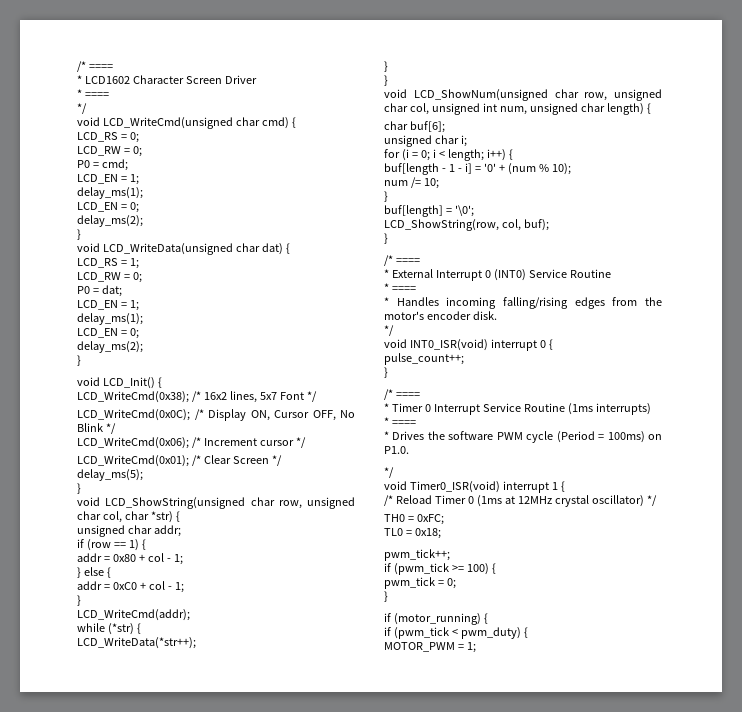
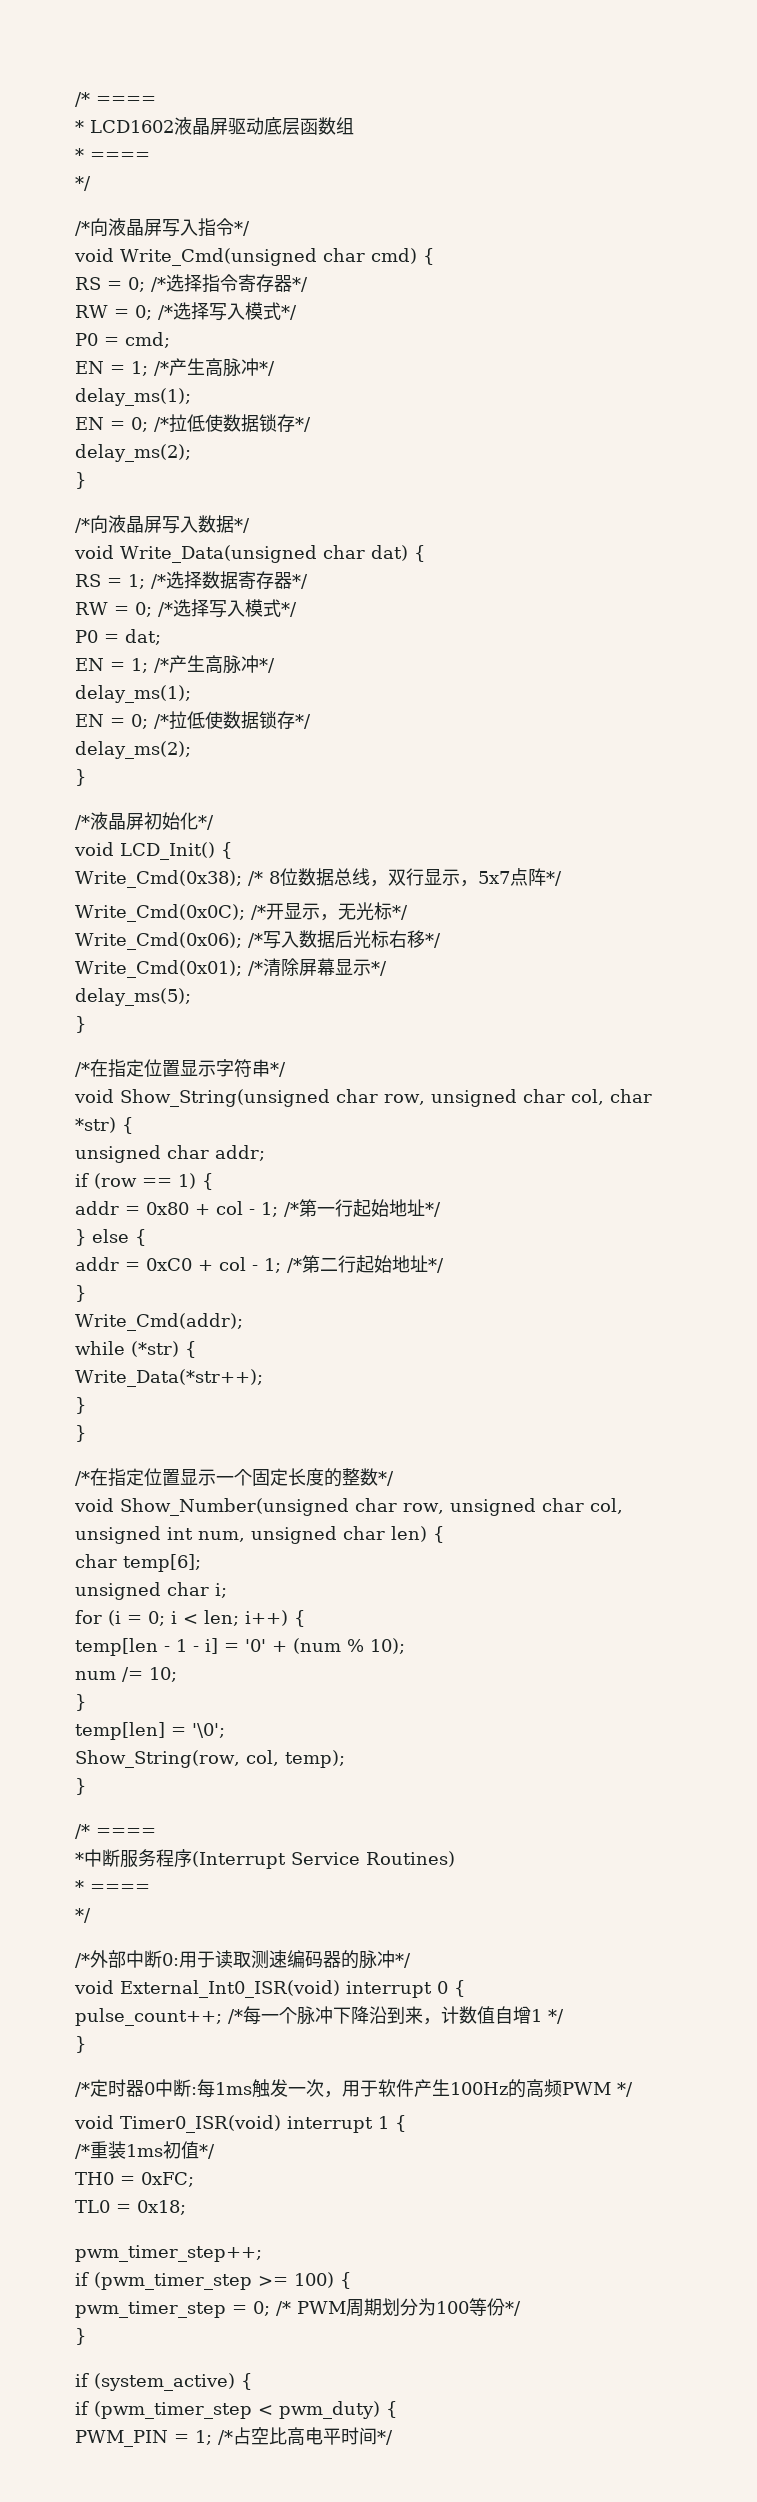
[132,75,257,84] [77,89,109,98] [77,103,87,114] [77,117,233,129] Character Screen Driver // * ==== // */ // void LCD_WriteCmd(unsigned -> [174,117,354,135] [75,148,150,161] [75,176,91,191] [75,218,250,237] [74,248,317,266] 液晶屏驱动底层函数组 // * ==== // */ // /*向液晶屏写入指令*/ // void Write_Cmd(unsigned
[77,132,139,143] [77,146,142,157] LCD_RS = 0; // LCD_RW = 0; -> [75,274,308,293] [75,302,297,321] RS = 0; /*选择指令寄存器*/ // RW = 0; /*选择写入模式*/
[77,174,139,185] [77,187,143,199] [77,202,139,213] [77,215,143,227] [77,229,81,240] [77,243,233,255] LCD_EN = 1; // delay_ms(1); // LCD_EN = 0; // delay_ms(2); // } // void LCD_WriteData(unsigned -> [75,358,275,377] [75,388,191,406] [75,414,311,433] [75,444,191,462] [75,472,86,489] [75,515,250,534] [74,545,317,563] EN = 1; /*产生高脉冲*/ // delay_ms(1); // EN = 0; /*拉低使数据锁存*/ // delay_ms(2); // } // /*向液晶屏写入数据*/ // void Write_Data(unsigned
[77,258,139,269] [77,272,142,283] LCD_RS = 1; // LCD_RW = 0; -> [75,571,308,590] [75,599,297,618] RS = 1; /*选择数据寄存器*/ // RW = 0; /*选择写入模式*/
[77,300,139,311] [77,313,143,325] [77,328,139,339] [77,341,143,353] [77,355,81,366] [77,377,162,389] [77,391,317,403] [77,409,355,421] [77,423,116,434] [77,437,306,449] [77,455,282,467] [77,469,143,481] [77,483,81,494] [77,497,246,509] LCD_EN = 1; // delay_ms(1); // LCD_EN = 0; // delay_ms(2); // } // void LCD_Init() { // LCD_WriteCmd(0x38); /* 16x2 lines, 5x7 Font */ // LCD_WriteCmd(0x0C); /* Display ON, Cursor OFF, No Blink */ // LCD_WriteCmd(0x06); /* Increment cursor */ // LCD_WriteCmd(0x01); /* Clear Screen */ // delay_ms(5); // } // void LCD_ShowString(unsigned -> [75,655,275,674] [75,685,191,703] [75,711,311,730] [75,741,191,759] [75,769,86,786] [75,812,214,830] [74,842,232,860] [75,868,562,888] [75,902,408,922] [75,930,441,950] [75,958,387,978] [75,988,191,1006] [75,1016,86,1033] [75,1059,286,1078] [74,1089,330,1107] EN = 1; /*产生高脉冲*/ // delay_ms(1); // EN = 0; /*拉低使数据锁存*/ // delay_ms(2); // } // /*液晶屏初始化*/ // void LCD_Init() { // Write_Cmd(0x38); /* 8位数据总线，双行显示，5x7点阵*/ // Write_Cmd(0x0C); /*开显示，无光标*/ // Write_Cmd(0x06); /*写入数据后光标右移*/ // Write_Cmd(0x01); /*清除屏幕显示*/ // delay_ms(5); // } // /*在指定位置显示字符串*/ // void Show_String(unsigned
(183, 559) none -> [284,1199,441,1217] /*第一行起始地址*/
[77,595,81,606] [77,609,190,621] // } // LCD_WriteCmd(addr); -> [287,1255,444,1273] [75,1285,86,1302] [75,1313,243,1331] /*第二行起始地址*/ // } // Write_Cmd(addr);
[77,637,196,649] LCD_WriteData(*str++); -> [75,1369,263,1387] Write_Data(*str++);
[384,89,548,101] // void LCD_ShowNum(unsigned -> [75,1468,394,1487] [74,1498,349,1516] // /*在指定位置显示一个固定长度的整数*/ // void Show_Number(unsigned
[606,103,644,115] length) -> [391,1526,427,1542] len)
[409,121,445,133] buf[6]; -> [123,1554,201,1572] temp[6];
[447,149,484,161] length; -> [204,1610,239,1626] len;
[384,163,439,175] buf[length -> [75,1638,158,1656] temp[len
[384,205,443,217] buf[length] -> [75,1722,165,1740] temp[len]
[384,219,549,231] [384,233,388,244] [384,255,420,266] [384,269,611,281] [384,283,416,292] [384,297,662,309] [384,311,497,320] [384,325,394,336] [384,339,488,351] LCD_ShowString(row, col, buf); // } // /* ==== // * External Interrupt 0 (INT0) Service Routine // * ==== // * Handles incoming falling/rising edges from the motor's encoder disk. // */ // void INT0_ISR(void) -> [75,1750,345,1768] [75,1778,86,1795] [75,1824,156,1839] [75,1849,455,1869] [75,1880,150,1893] [75,1908,91,1923] [75,1950,411,1969] [74,1980,340,1998] Show_String(row, col, temp); // } // /* ==== // *中断服务程序(Interrupt Service Routines) // * ==== // */ // /*外部中断0:用于读取测速编码器的脉冲*/ // void External_Int0_ISR(void)
[384,367,388,378] [384,389,420,400] [384,403,651,415] [384,417,416,426] [384,431,662,443] [384,446,409,454] // } // /* ==== // * Timer 0 Interrupt Service Routine (1ms interrupts) // * ==== // * Drives the software PWM cycle (Period = 100ms) on P1.0. // -> [228,2006,564,2025] [75,2036,86,2053] [75,2079,611,2098] /*每一个脉冲下降沿到来，计数值自增1 */ // } // /*定时器0中断:每1ms触发一次，用于软件产生100Hz的高频PWM
[395,495,644,507] Reload Timer 0 (1ms at 12MHz crystal oscillator) -> [90,2141,199,2159] 重装1ms初值
[384,549,450,561] [384,563,449,575] pwm_tick++; // if (pwm_tick -> [75,2245,262,2262] [75,2272,252,2290] pwm_timer_step++; // if (pwm_timer_step
[384,577,456,589] pwm_tick = 0; -> [75,2298,521,2318] pwm_timer_step = 0; /* PWM周期划分为100等份*/
[393,613,481,625] (motor_running) -> [94,2373,235,2391] (system_active)
[393,627,449,639] (pwm_tick -> [94,2401,252,2419] (pwm_timer_step
[384,642,476,653] MOTOR_PWM = 1; -> [75,2427,393,2447] PWM_PIN = 1; /*占空比高电平时间*/

